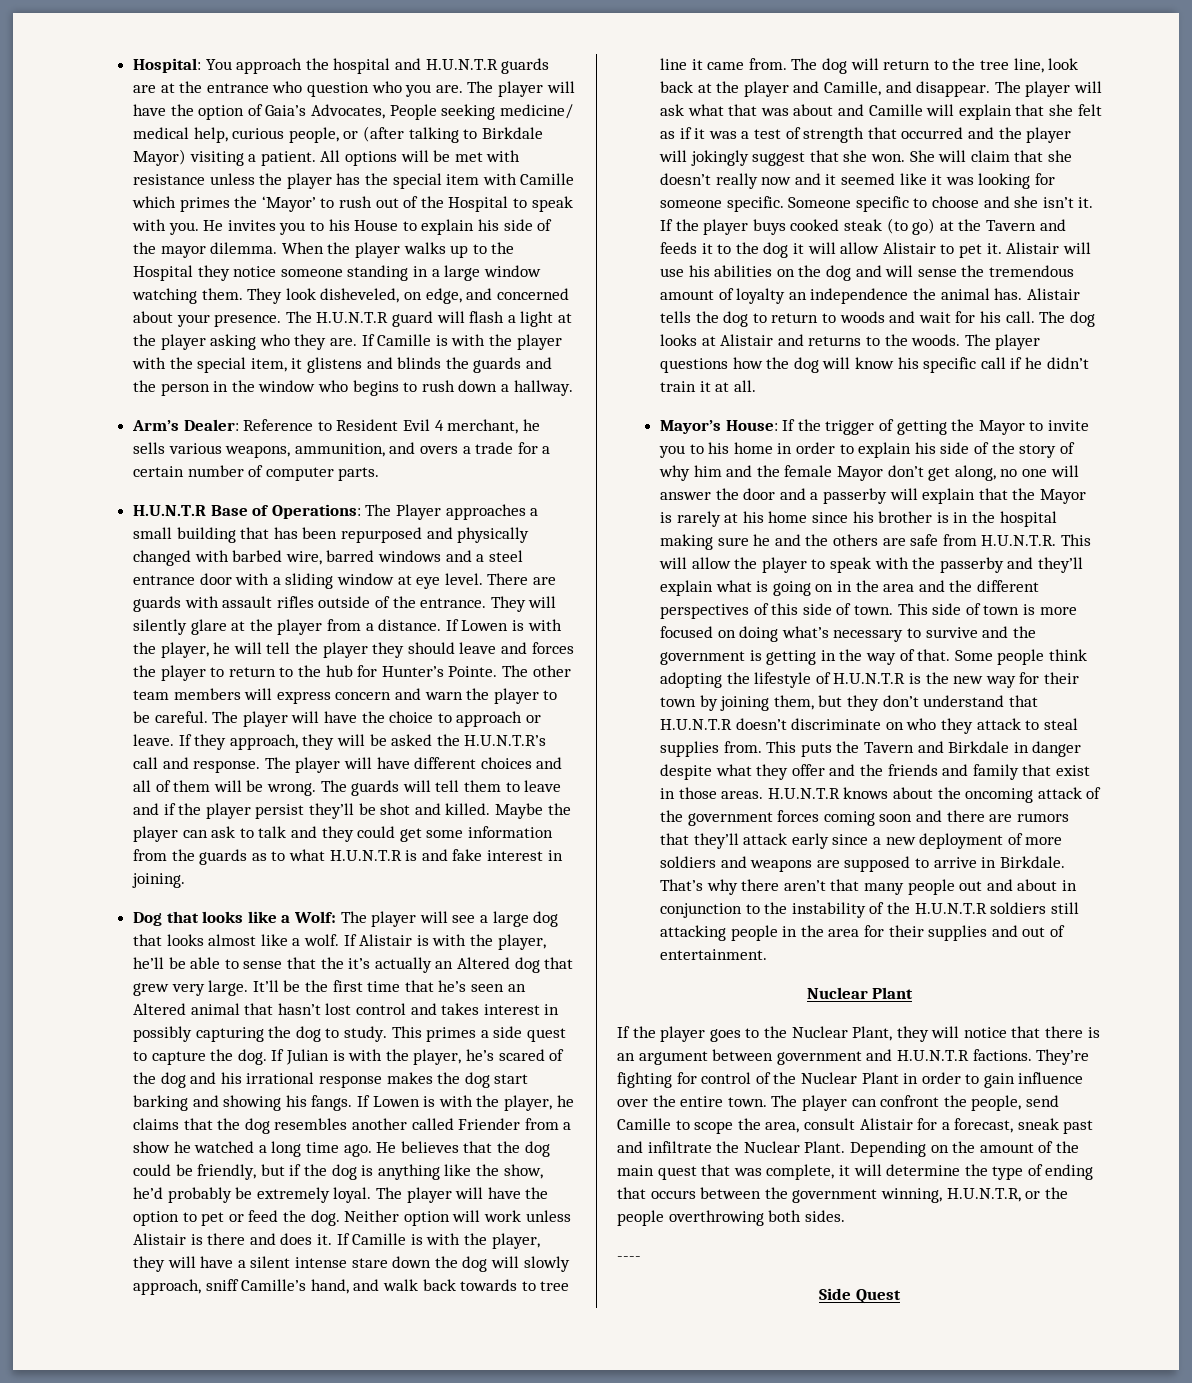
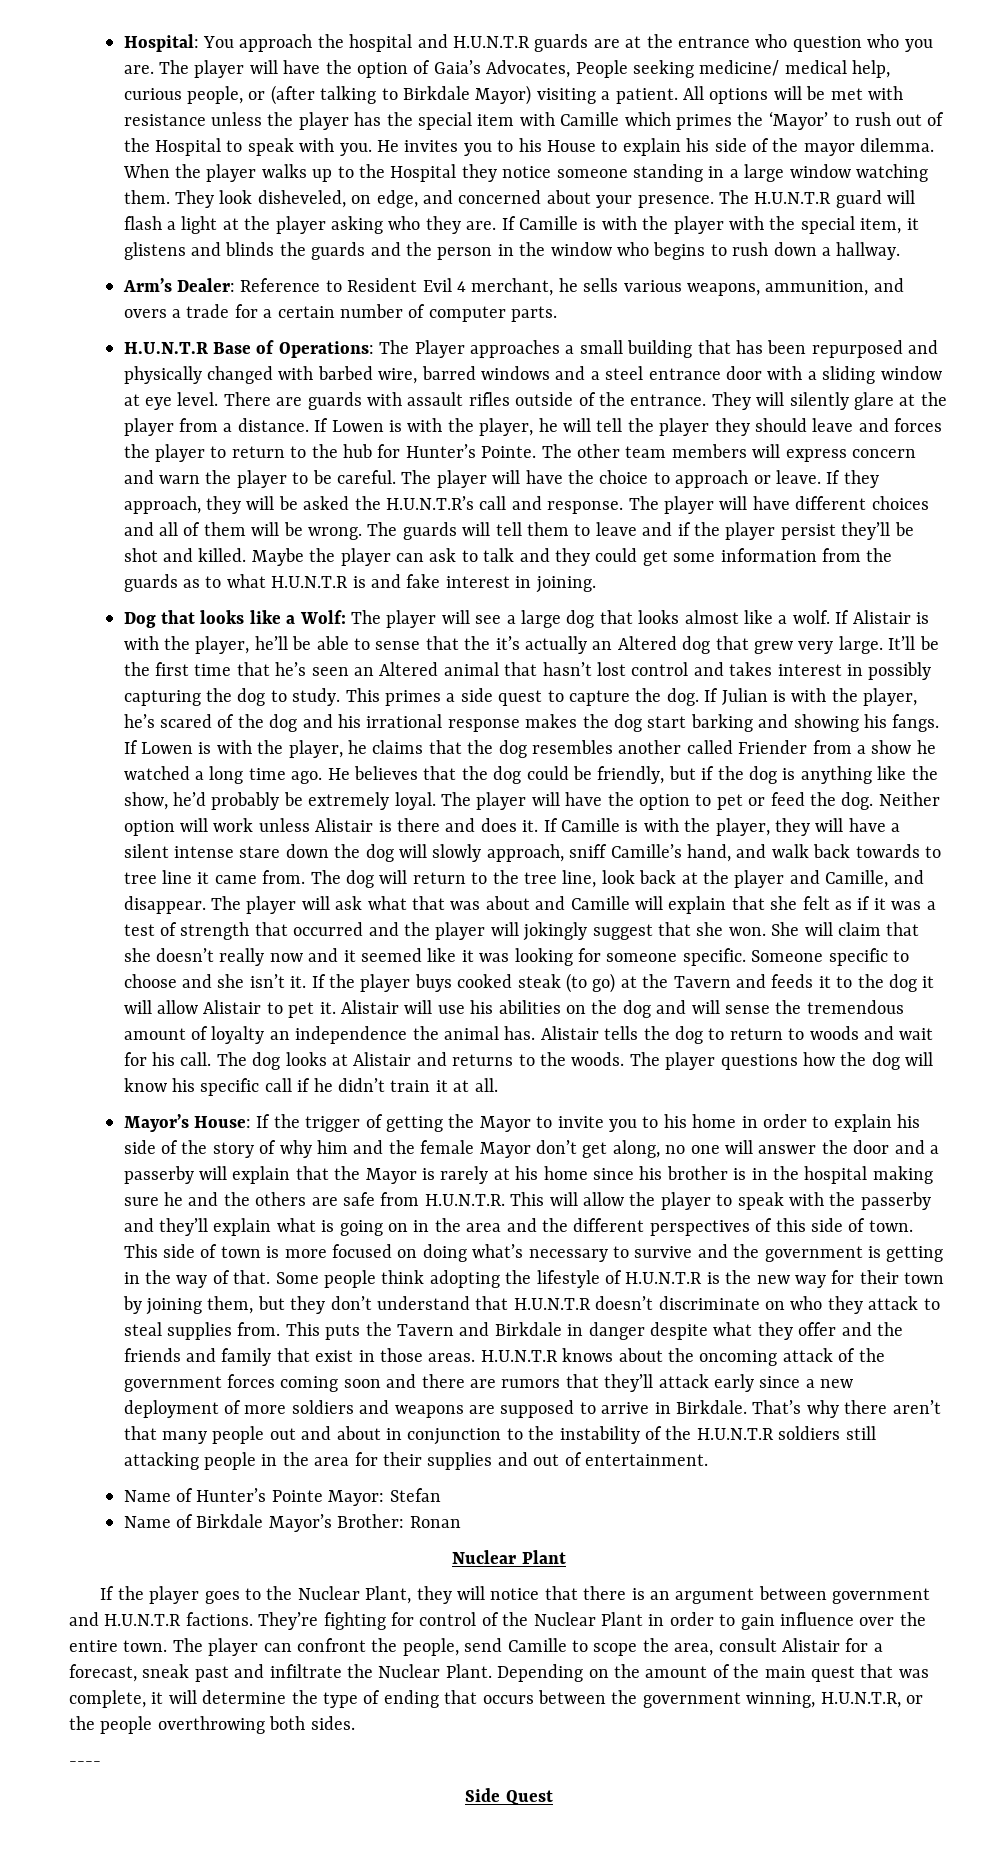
(768, 954) none -> [123,1488,441,1506] [123,1514,461,1532] // Name of Hunter’s Pointe Mayor: Stefan // Name of Birkdale Mayor’s Brother: Ronan

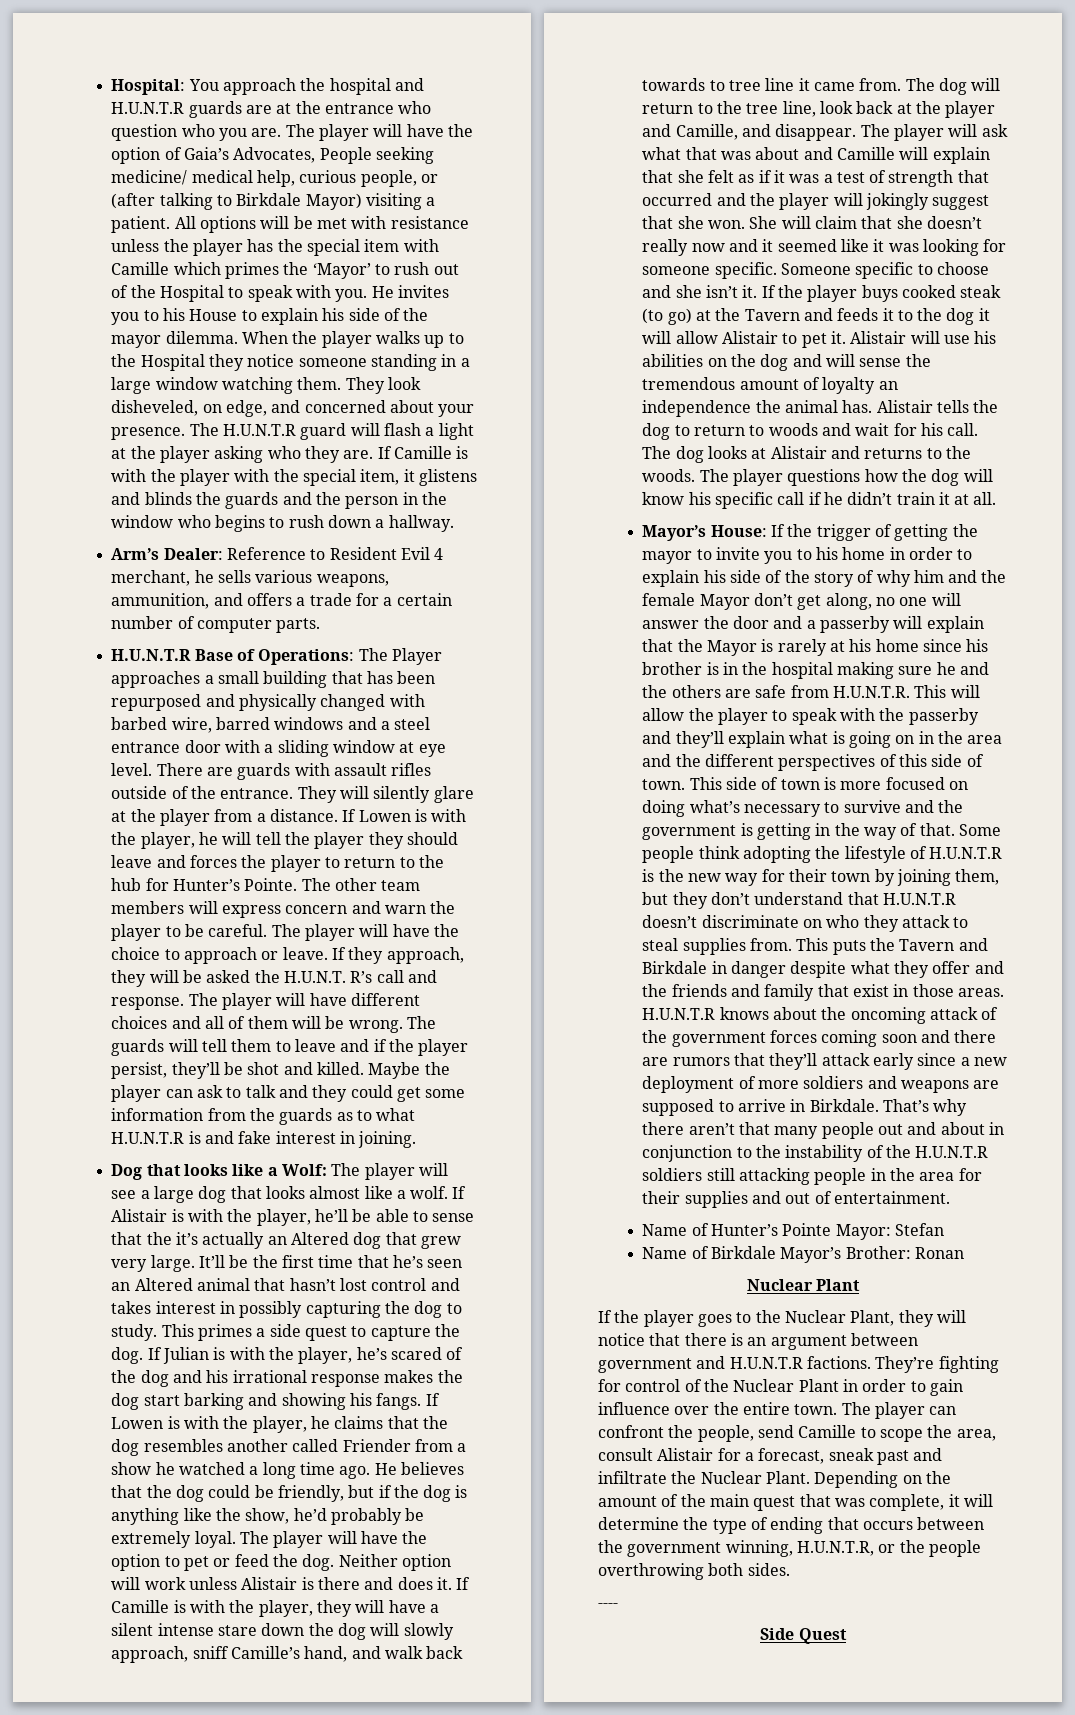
[123,309,167,318] overs -> [246,593,292,606] offers
[386,496,475,510] H.U.N.T.R’s -> [283,971,373,983] H.U.N.T. R’s
[780,524,836,540] persist -> [111,1062,168,1079] persist,
[479,1116,531,1132] Mayor -> [642,551,693,564] mayor

